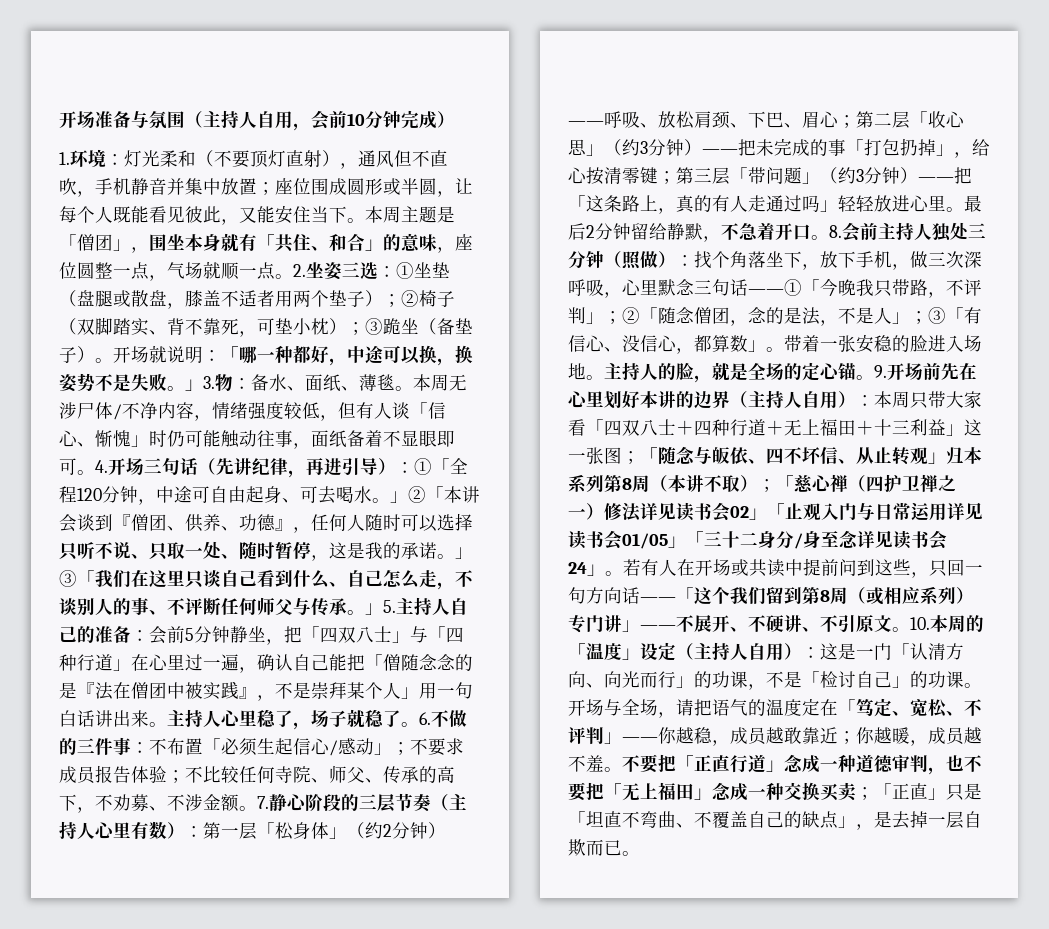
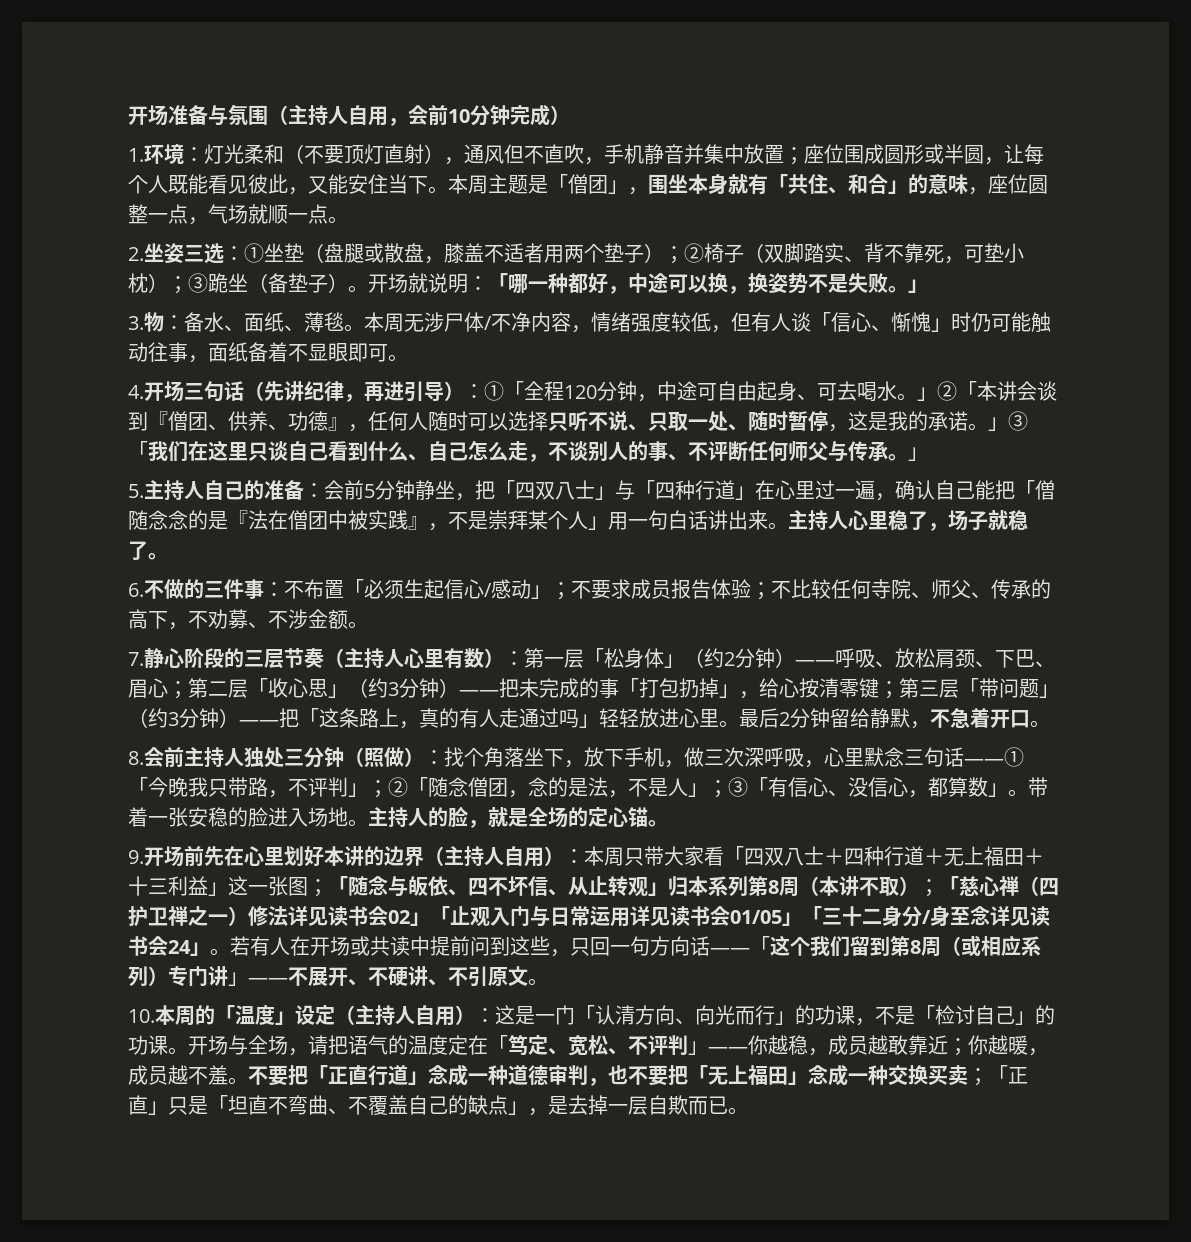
(293, 276) none -> (348, 220) //
(203, 385) none -> (928, 286) //
(95, 472) none -> (408, 358) //
(383, 609) none -> (928, 454) //
(419, 724) none -> (168, 556) //
(257, 808) none -> (368, 625) //
(829, 237) none -> (1050, 724) //
(874, 377) none -> (668, 823) //
(910, 629) none -> (548, 982) //

